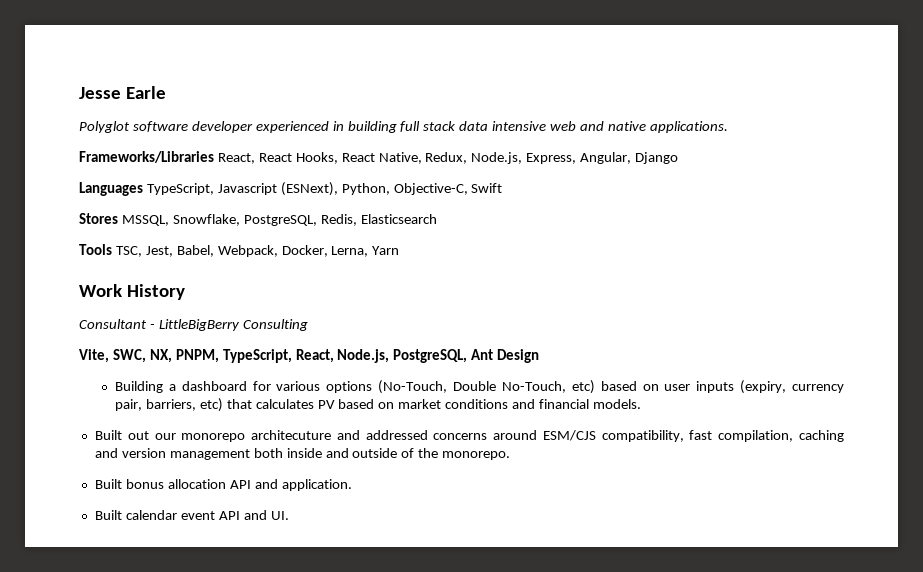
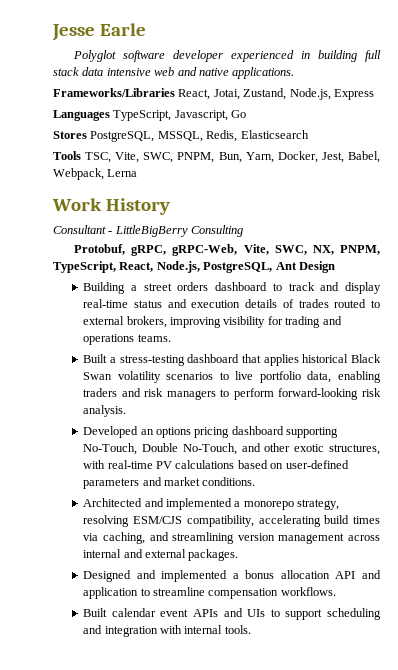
[258,152,679,164] [79,182,503,196] [79,213,437,226] [79,244,400,257] React Hooks, React Native, Redux, Node.js, Express, Angular, Django // Languages TypeScript, Javascript (ESNext), Python, Objective-C, Swift // Stores MSSQL, Snowflake, PostgreSQL, Redis, Elasticsearch // Tools TSC, Jest, Babel, Webpack, Docker, Lerna, Yarn -> [213,88,374,100] [53,110,247,121] [53,130,309,142] [53,151,380,163] [53,168,138,180] Jotai, Zustand, Node.js, Express // Languages TypeScript, Javascript, Go // Stores PostgreSQL, MSSQL, Redis, Elasticsearch // Tools TSC, Vite, SWC, PNPM, Bun, Yarn, Docker, Jest, Babel, Webpack, Lerna
(308, 325) none -> [74,244,238,256] Protobuf, gRPC, gRPC-Web,
[181,380,845,394] [114,398,641,412] [94,430,844,442] [94,448,511,460] [94,479,352,491] [94,510,289,520] dashboard for various options (No-Touch, Double No-Touch, etc) based on user inputs (expiry, currency pair, barriers, etc) that calculates PV based on market conditions and financial models. // Built out our monorepo architecuture and addressed concerns around ESM/CJS compatibility, fast compilation, caching and version management both inside and outside of the monorepo. // Built bonus allocation API and application. // Built calendar event API and UI. -> [143,282,381,294] [83,299,380,308] [83,316,342,328] [83,334,171,345] [83,354,382,366] [83,371,381,383] [83,388,381,400] [83,405,127,417] [83,426,339,438] [83,443,380,455] [83,460,349,469] [83,477,256,489] [83,498,340,510] [83,515,380,527] [83,532,380,544] [83,549,239,561] [83,570,381,582] [83,587,336,599] [83,608,381,620] [83,625,251,637] street orders dashboard to track and display real-time status and execution details of trades routed to external brokers, improving visibility for trading and operations teams. // Built a stress-testing dashboard that applies historical Black Swan volatility scenarios to live portfolio data, enabling traders and risk managers to perform forward-looking risk analysis. // Developed an options pricing dashboard supporting No-Touch, Double No-Touch, and other exotic structures, with real-time PV calculations based on user-defined parameters and market conditions. // Architected and implemented a monorepo strategy, resolving ESM/CJS compatibility, accelerating build times via caching, and streamlining version management across internal and external packages. // Designed and implemented a bonus allocation API and application to streamline compensation workflows. // Built calendar event APIs and UIs to support scheduling and integration with internal tools.

